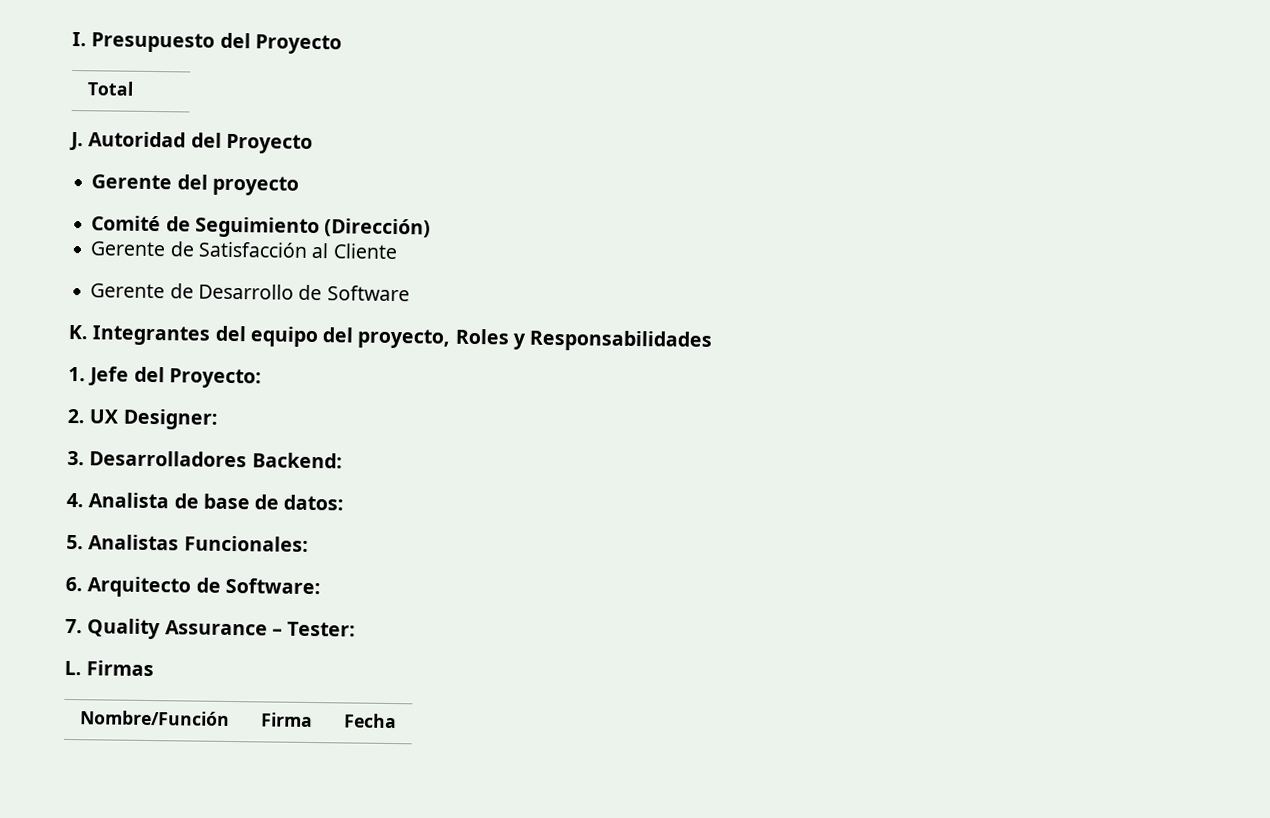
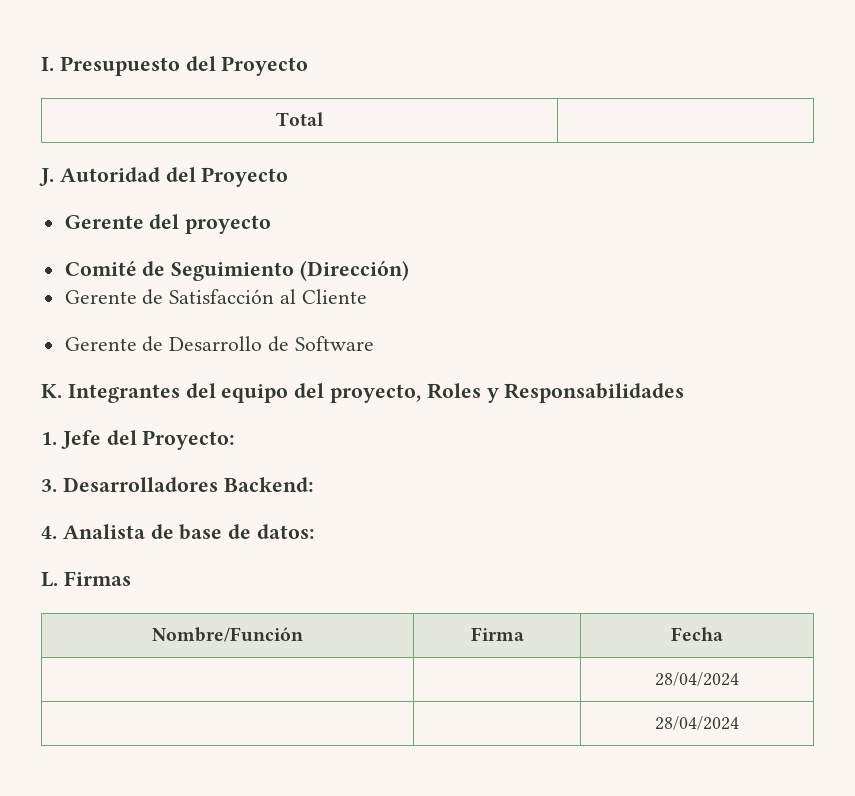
[67,408,218,430] // 2. UX Designer: -> (236, 440) none
[66,534,309,552] [65,576,321,598] [65,618,357,640] // 5. Analistas Funcionales: // 6. Arquitecto de Software: // 7. Quality Assurance – Tester: -> (316, 531) none
(397, 721) none -> [655,672,739,686] [655,716,739,730] // | | 28/04/2024 // | | 28/04/2024

